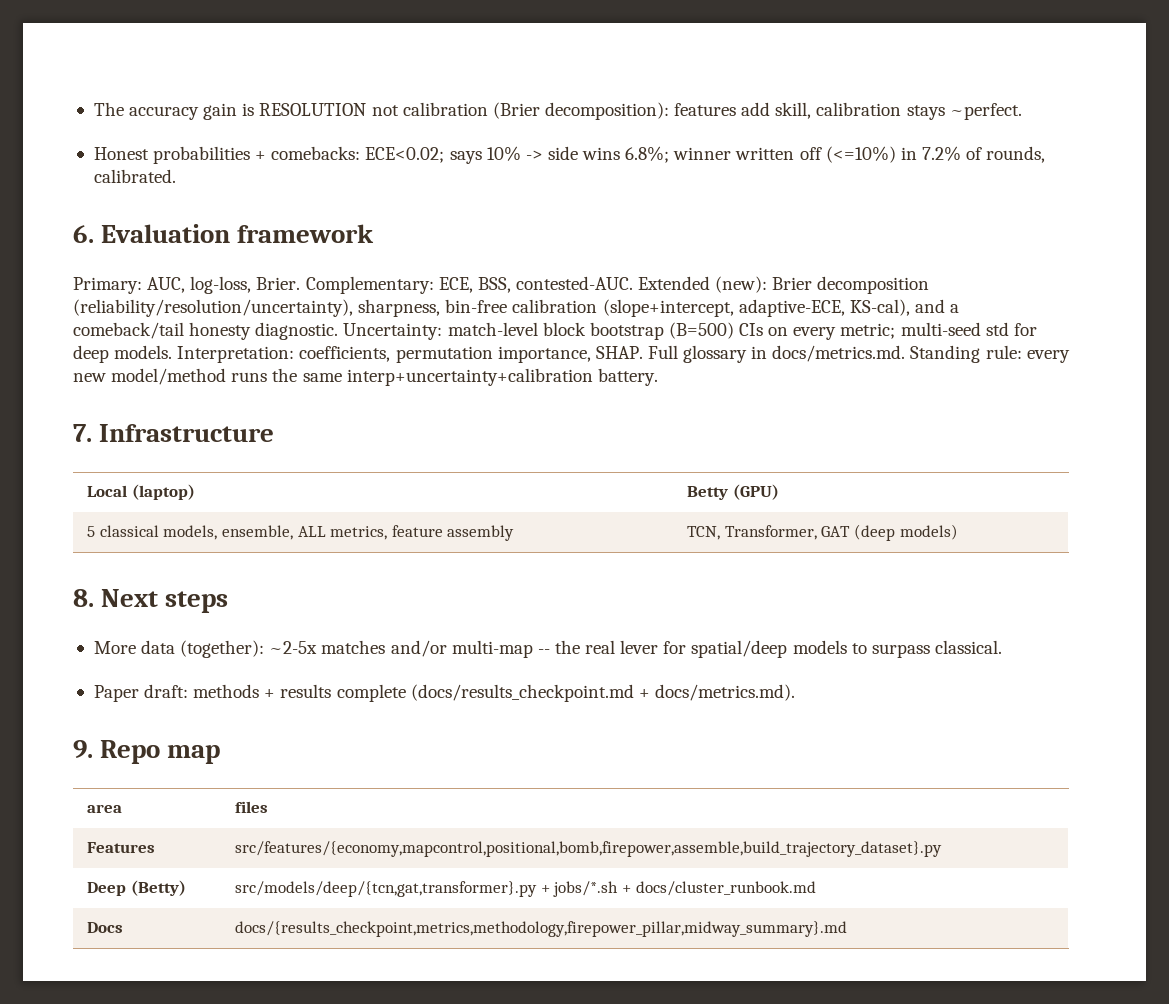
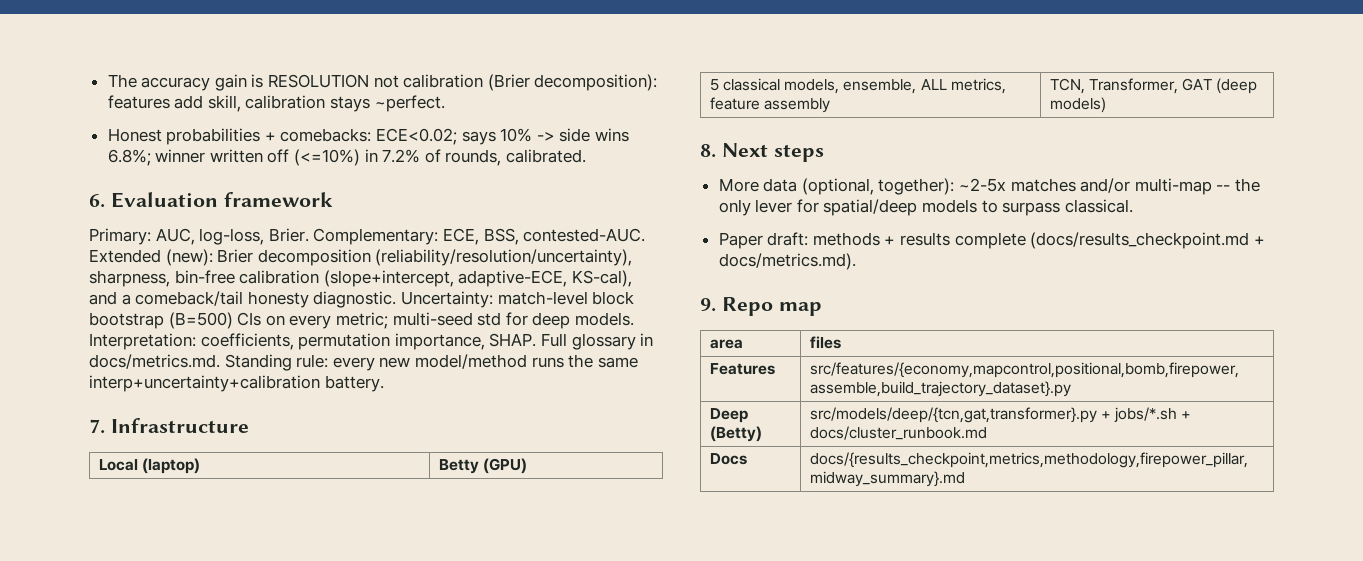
[180,640,265,658] (together): -> [801,178,955,195] (optional, together):
[585,640,616,654] real -> [718,199,751,216] only

